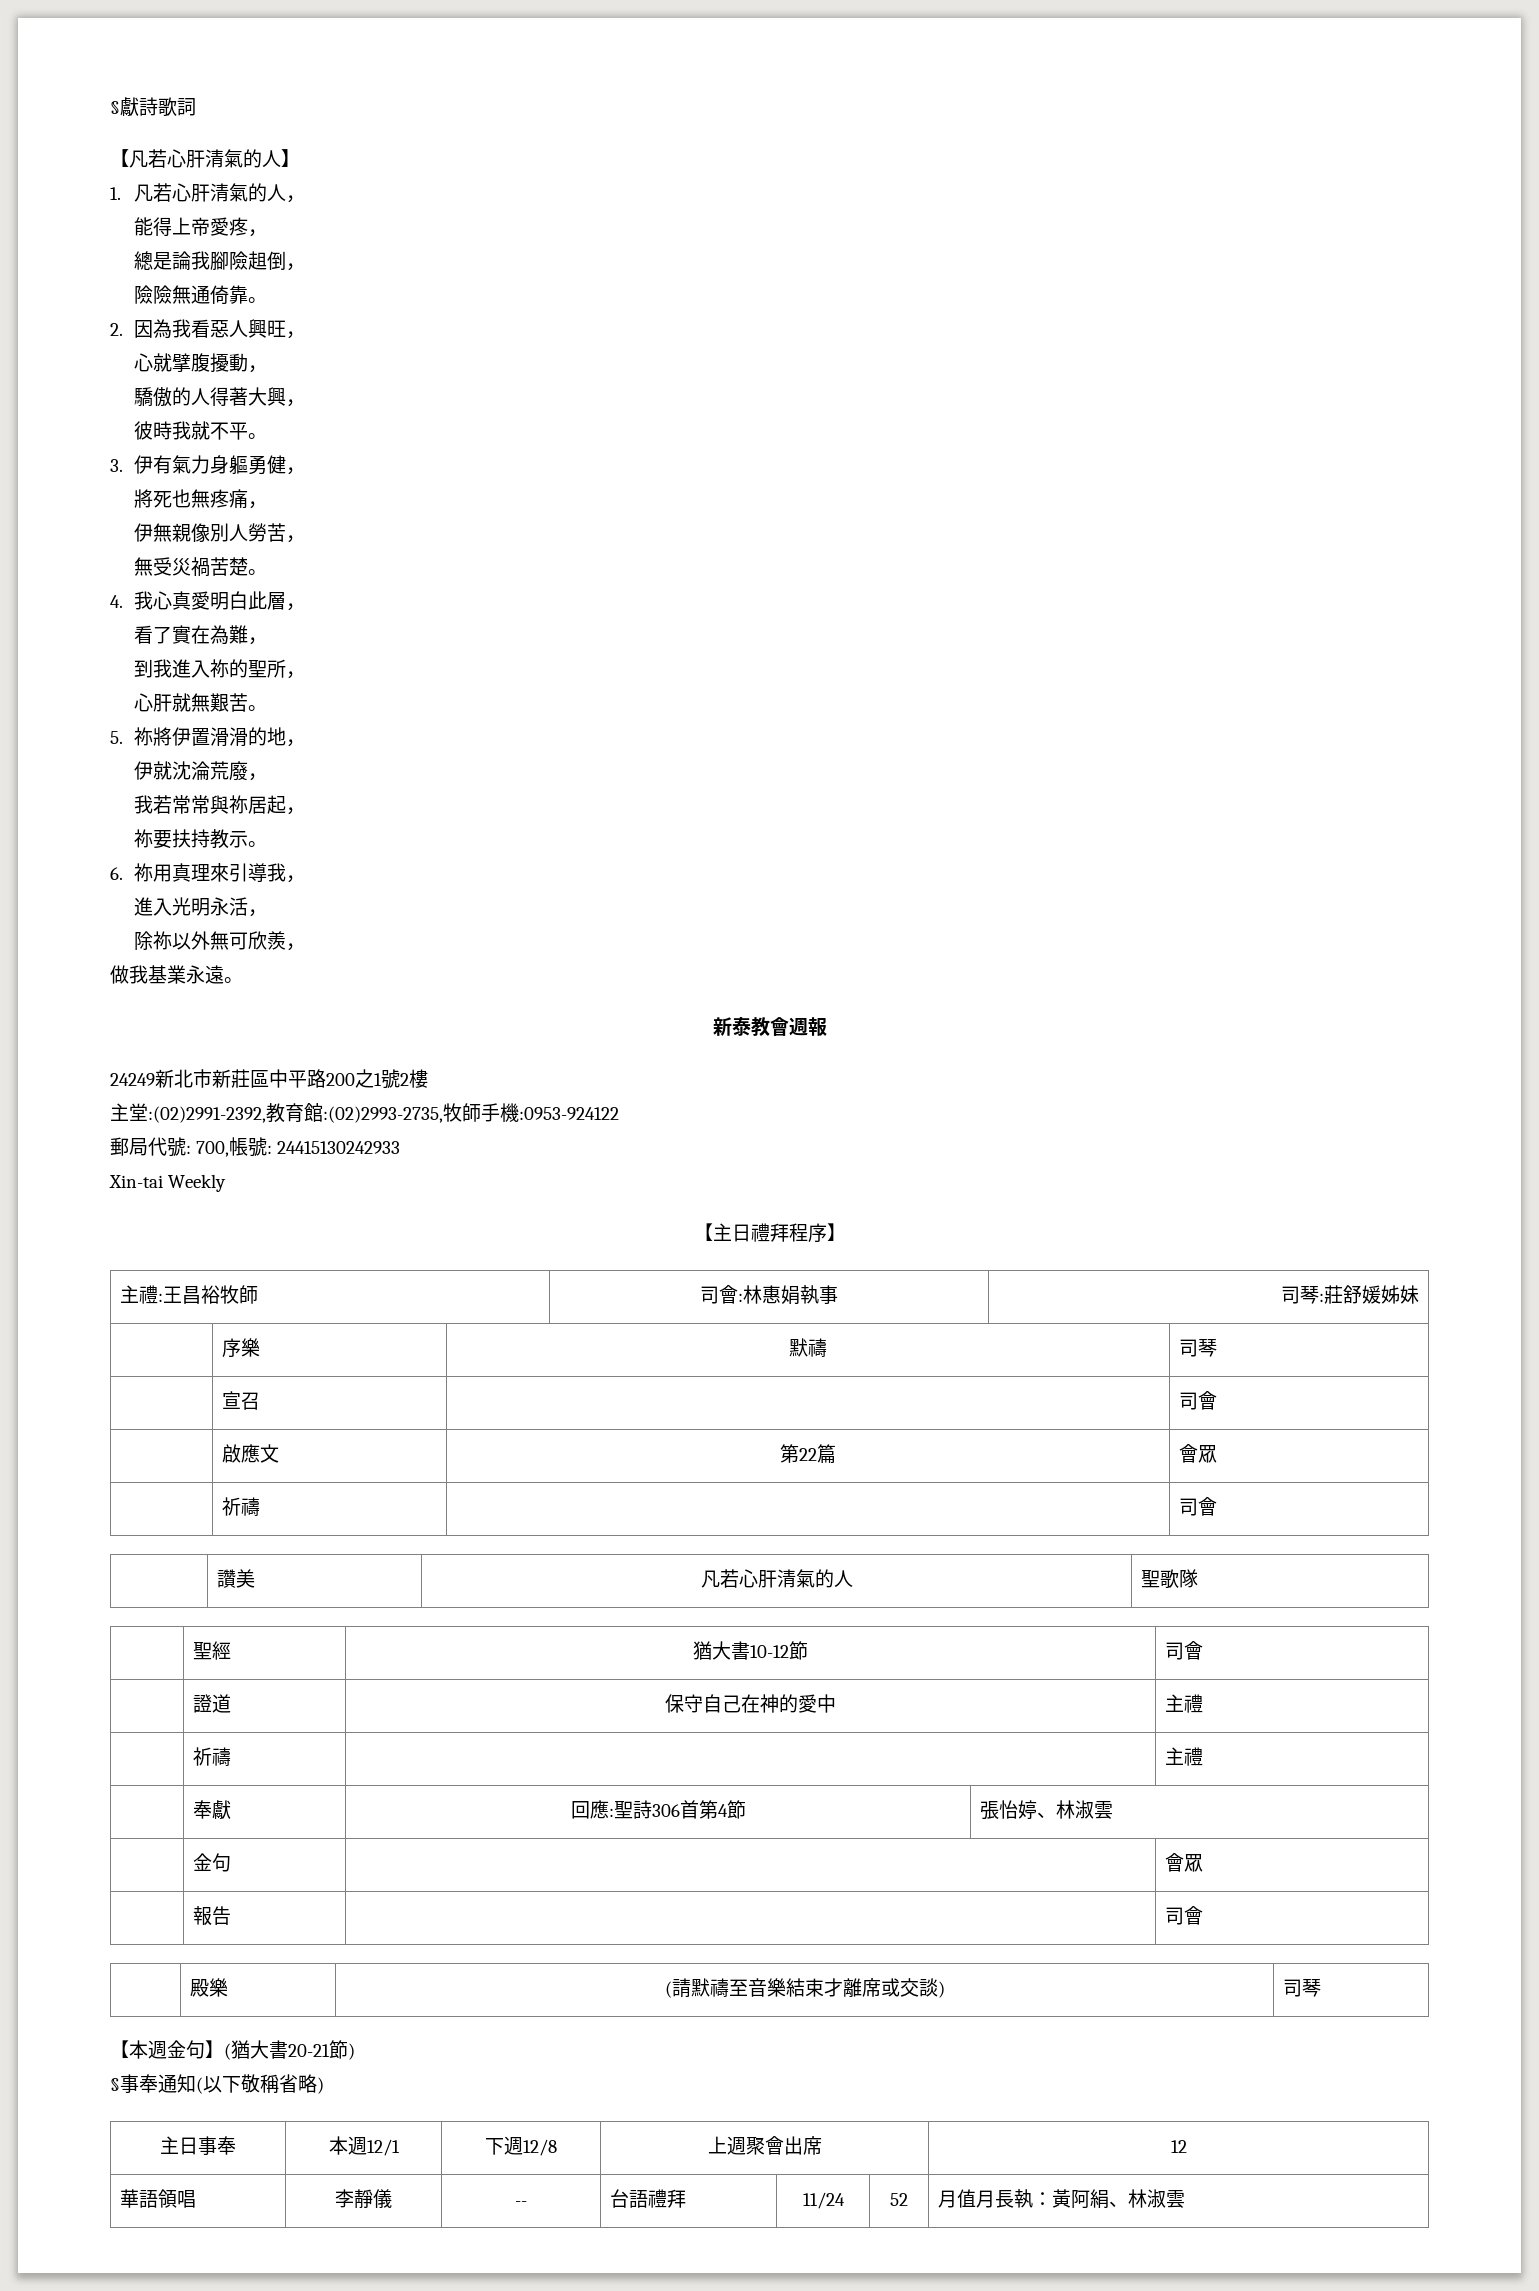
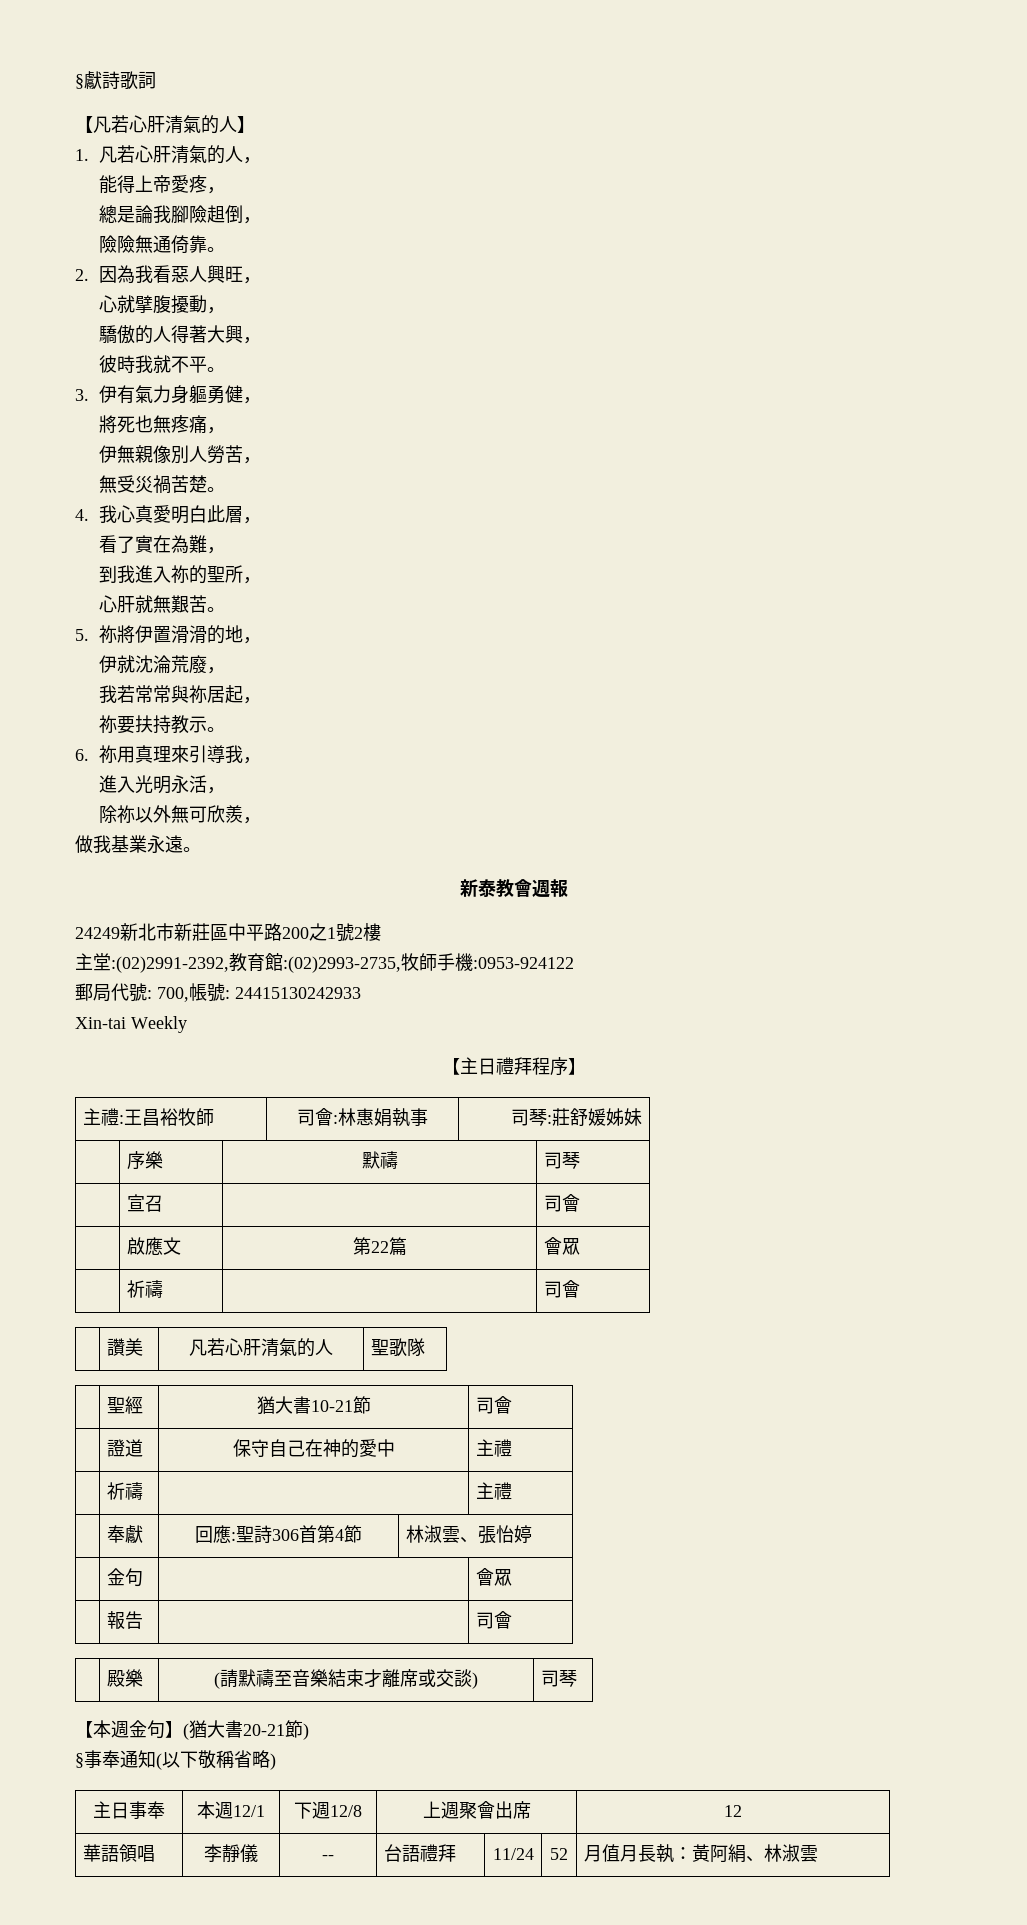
[750,1645,789,1658] 10-12 -> [310,1400,353,1412] 10-21
(746, 1809) none -> [405,1525,478,1543] 林淑雲、
[1037,1800,1114,1819] 、林淑雲 -> (532, 1534) none

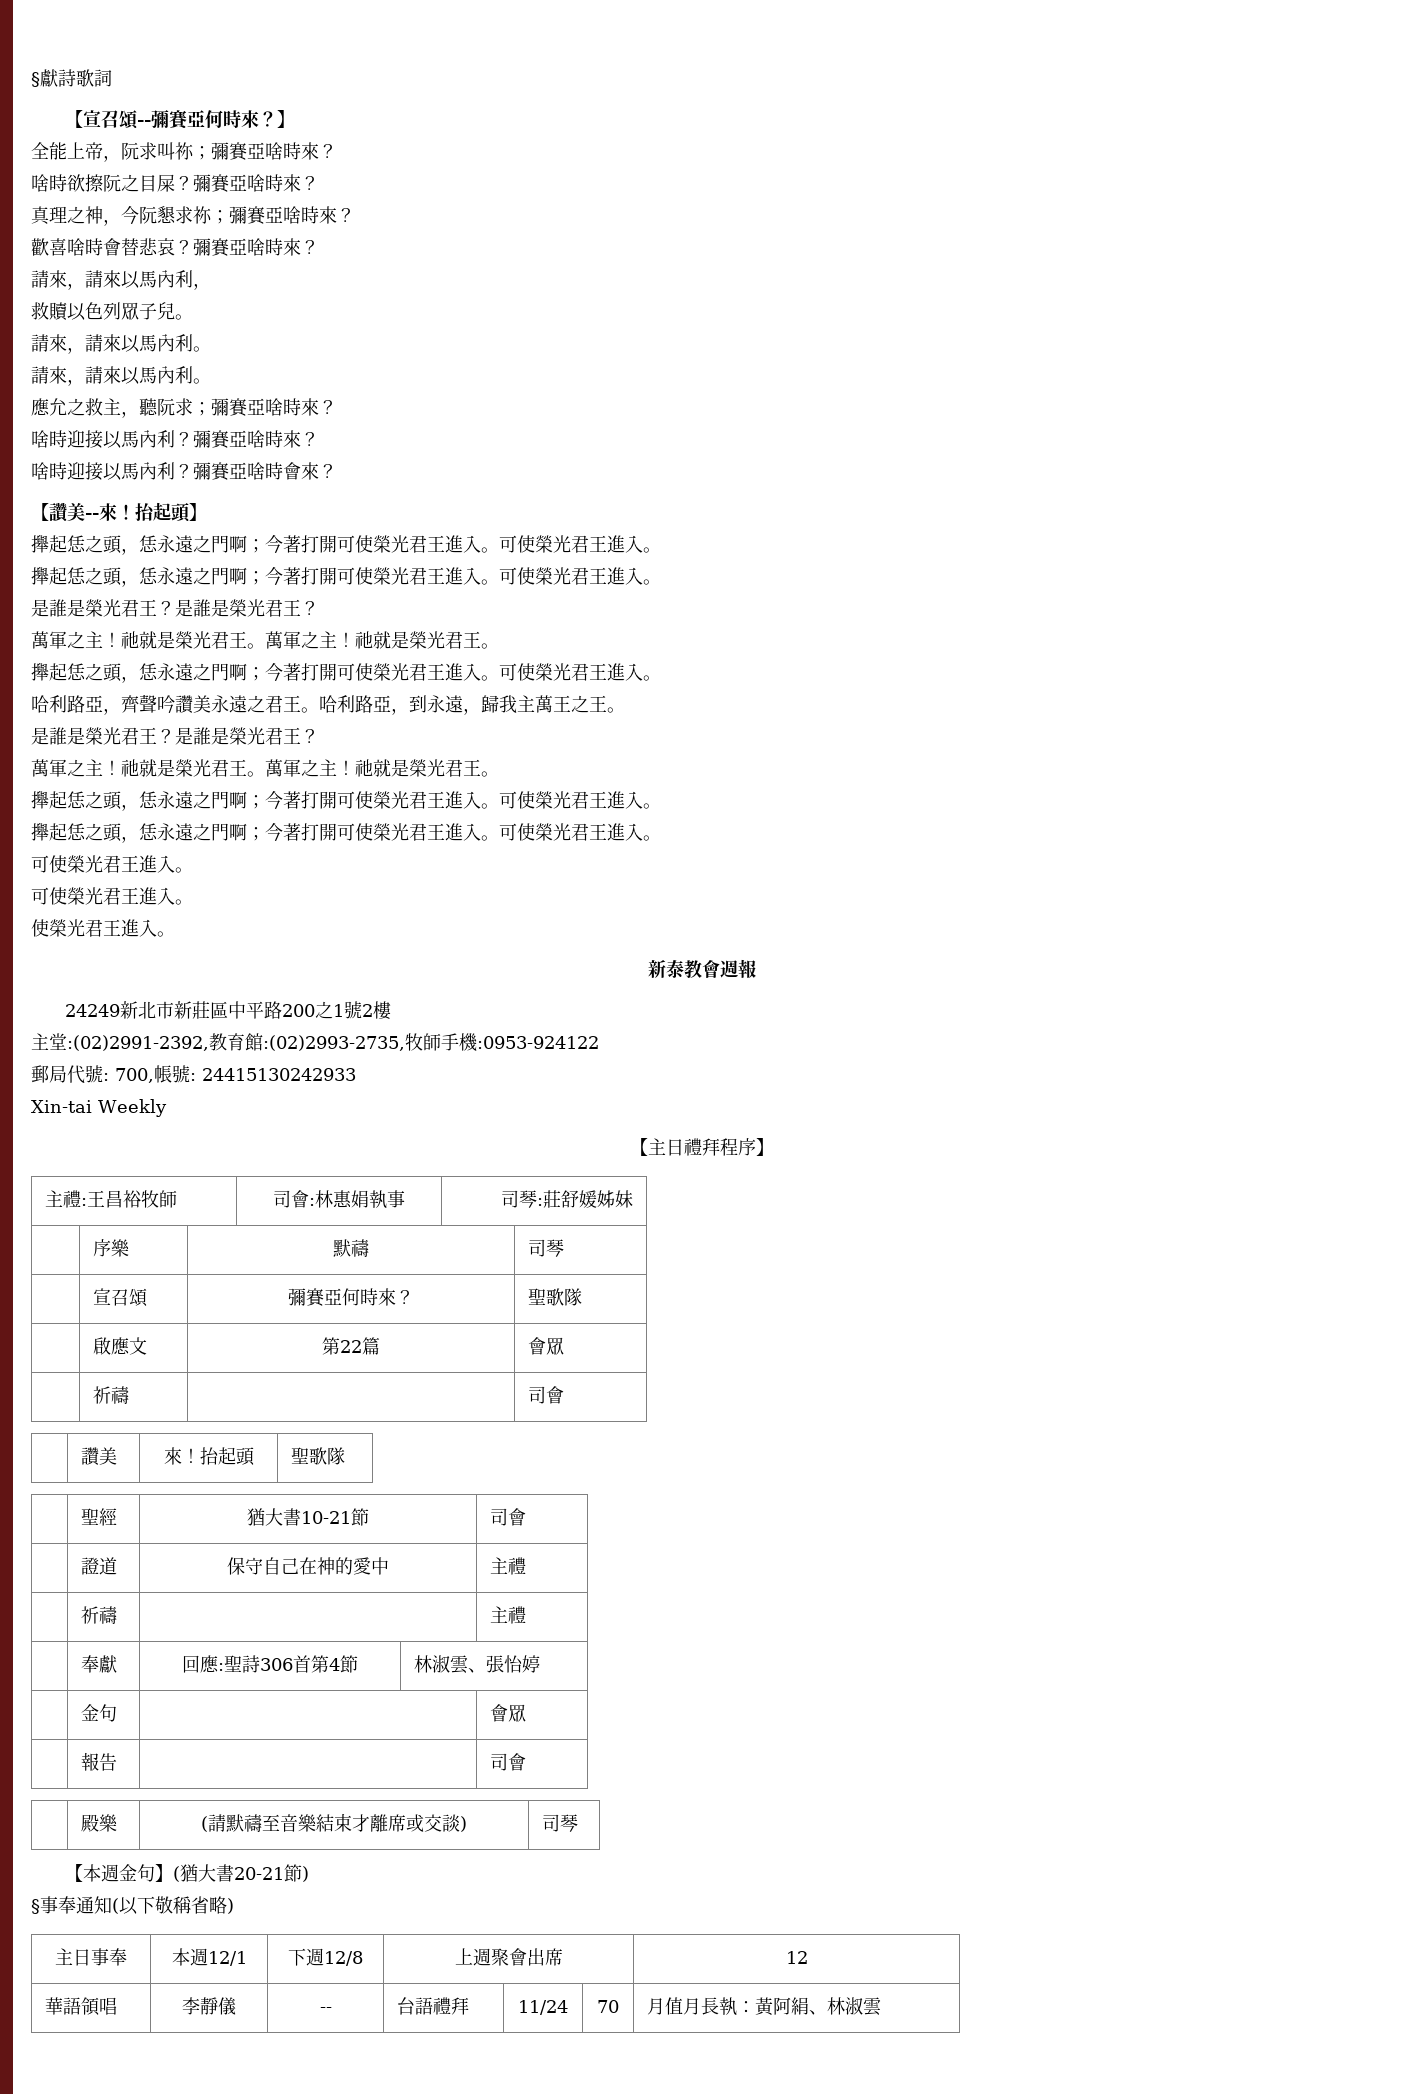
[93,115,255,134] [75,145,262,164] [99,175,226,194] [99,205,262,224] [99,235,226,253] [75,265,262,284] [99,295,226,314] [99,325,262,344] [99,355,226,373] [75,385,262,404] [99,415,226,434] [99,445,262,464] [99,475,226,493] [75,505,262,524] [99,535,226,554] [99,565,262,584] [99,595,226,613] [75,625,262,644] [99,655,226,674] [99,685,262,704] [99,715,226,734] [75,745,262,764] [99,775,226,794] [99,805,262,824] [75,835,183,853] 凡若心肝清氣的人】 // 1.凡若心肝清氣的人， // 能得上帝愛疼， // 總是論我腳險趄倒， // 險險無通倚靠。 // 2.因為我看惡人興旺， // 心就擘腹擾動， // 驕傲的人得著大興， // 彼時我就不平。 // 3.伊有氣力身軀勇健， // 將死也無疼痛， // 伊無親像別人勞苦， // 無受災禍苦楚。 // 4.我心真愛明白此層， // 看了實在為難， // 到我進入祢的聖所， // 心肝就無艱苦。 // 5.祢將伊置滑滑的地， // 伊就沈淪荒廢， // 我若常常與祢居起， // 祢要扶持教示。 // 6.祢用真理來引導我， // 進入光明永活， // 除祢以外無可欣羨， // 做我基業永遠 -> [82,110,295,129] [31,142,337,162] [31,174,319,193] [31,206,355,226] [31,238,319,257] [31,270,211,290] [31,302,193,321] [31,334,211,354] [31,366,211,386] [31,398,337,418] [31,430,319,449] [31,462,337,481] [31,502,207,522] [31,535,661,555] [31,567,661,587] [31,599,319,617] [31,631,499,649] [31,663,661,683] [31,694,625,715] [31,727,319,745] [31,759,499,777] [31,791,661,811] [31,823,661,843] [31,855,193,873] [31,887,193,905] [31,919,157,937] 宣召頌--彌賽亞何時來？】 // 全能上帝，阮求叫祢；彌賽亞啥時來？ // 啥時欲擦阮之目屎？彌賽亞啥時來？ // 真理之神，今阮懇求祢；彌賽亞啥時來？ // 歡喜啥時會替悲哀？彌賽亞啥時來？ // 請來，請來以馬內利， // 救贖以色列眾子兒。 // 請來，請來以馬內利。 // 請來，請來以馬內利。 // 應允之救主，聽阮求；彌賽亞啥時來？ // 啥時迎接以馬內利？彌賽亞啥時來？ // 啥時迎接以馬內利？彌賽亞啥時會來？ // 【讚美--來！抬起頭】 // 攑起恁之頭，恁永遠之門啊；今著打開可使榮光君王進入。可使榮光君王進入。 // 攑起恁之頭，恁永遠之門啊；今著打開可使榮光君王進入。可使榮光君王進入。 // 是誰是榮光君王？是誰是榮光君王？ // 萬軍之主！祂就是榮光君王。萬軍之主！祂就是榮光君王。 // 攑起恁之頭，恁永遠之門啊；今著打開可使榮光君王進入。可使榮光君王進入。 // 哈利路亞，齊聲吟讚美永遠之君王。哈利路亞，到永遠，歸我主萬王之王。 // 是誰是榮光君王？是誰是榮光君王？ // 萬軍之主！祂就是榮光君王。萬軍之主！祂就是榮光君王。 // 攑起恁之頭，恁永遠之門啊；今著打開可使榮光君王進入。可使榮光君王進入。 // 攑起恁之頭，恁永遠之門啊；今著打開可使榮光君王進入。可使榮光君王進入。 // 可使榮光君王進入。 // 可使榮光君王進入。 // 使榮光君王進入
[543,1194,580,1212] | | 司會 -> [128,1288,148,1307] [288,1288,414,1307] [527,1288,582,1306] 頌 | 彌賽亞何時來？ | 聖歌隊
[189,1338,333,1357] 凡若心肝清氣的人 -> [163,1447,255,1466] 來！抬起頭
[550,1848,568,1860] 52 -> [597,2000,619,2013] 70

